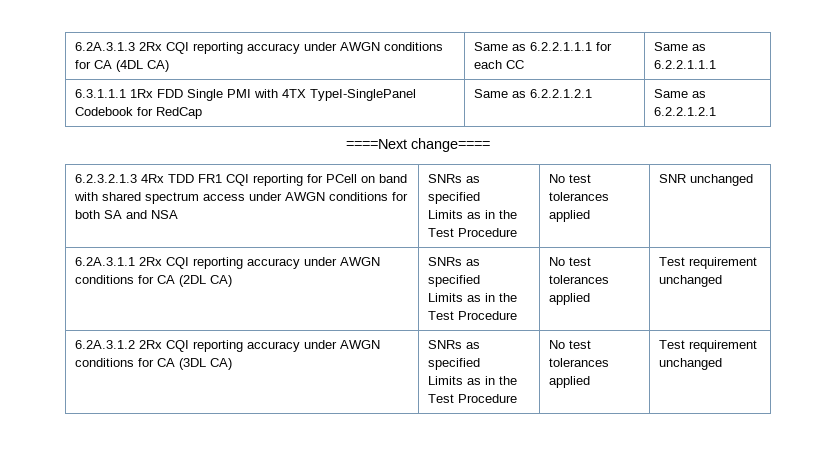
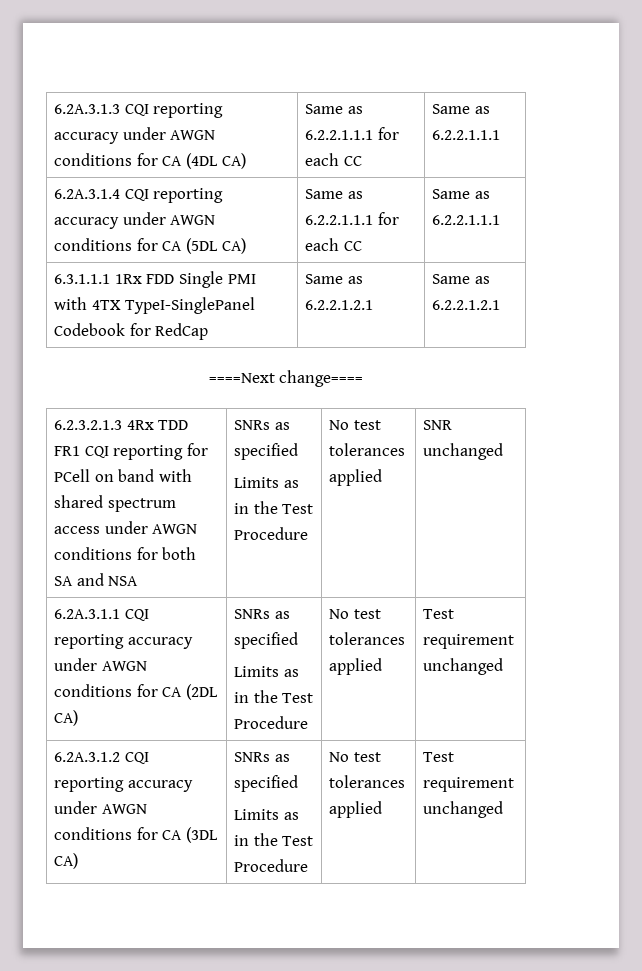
[139,42,163,51] 2Rx -> (121, 109) none
(717, 64) none -> [54,188,224,203] [54,212,216,229] [54,238,246,254] [305,189,363,199] [305,212,399,225] [305,238,362,251] [432,189,490,199] [432,215,501,225] // 6.2A.3.1.4 CQI reporting accuracy under AWGN conditions for CA (5DL CA) | Same as 6.2.2.1.1.1 for each CC | Same as 6.2.2.1.1.1
[139,257,163,266] 2Rx -> (121, 614) none
[139,340,163,349] 2Rx -> (121, 757) none

